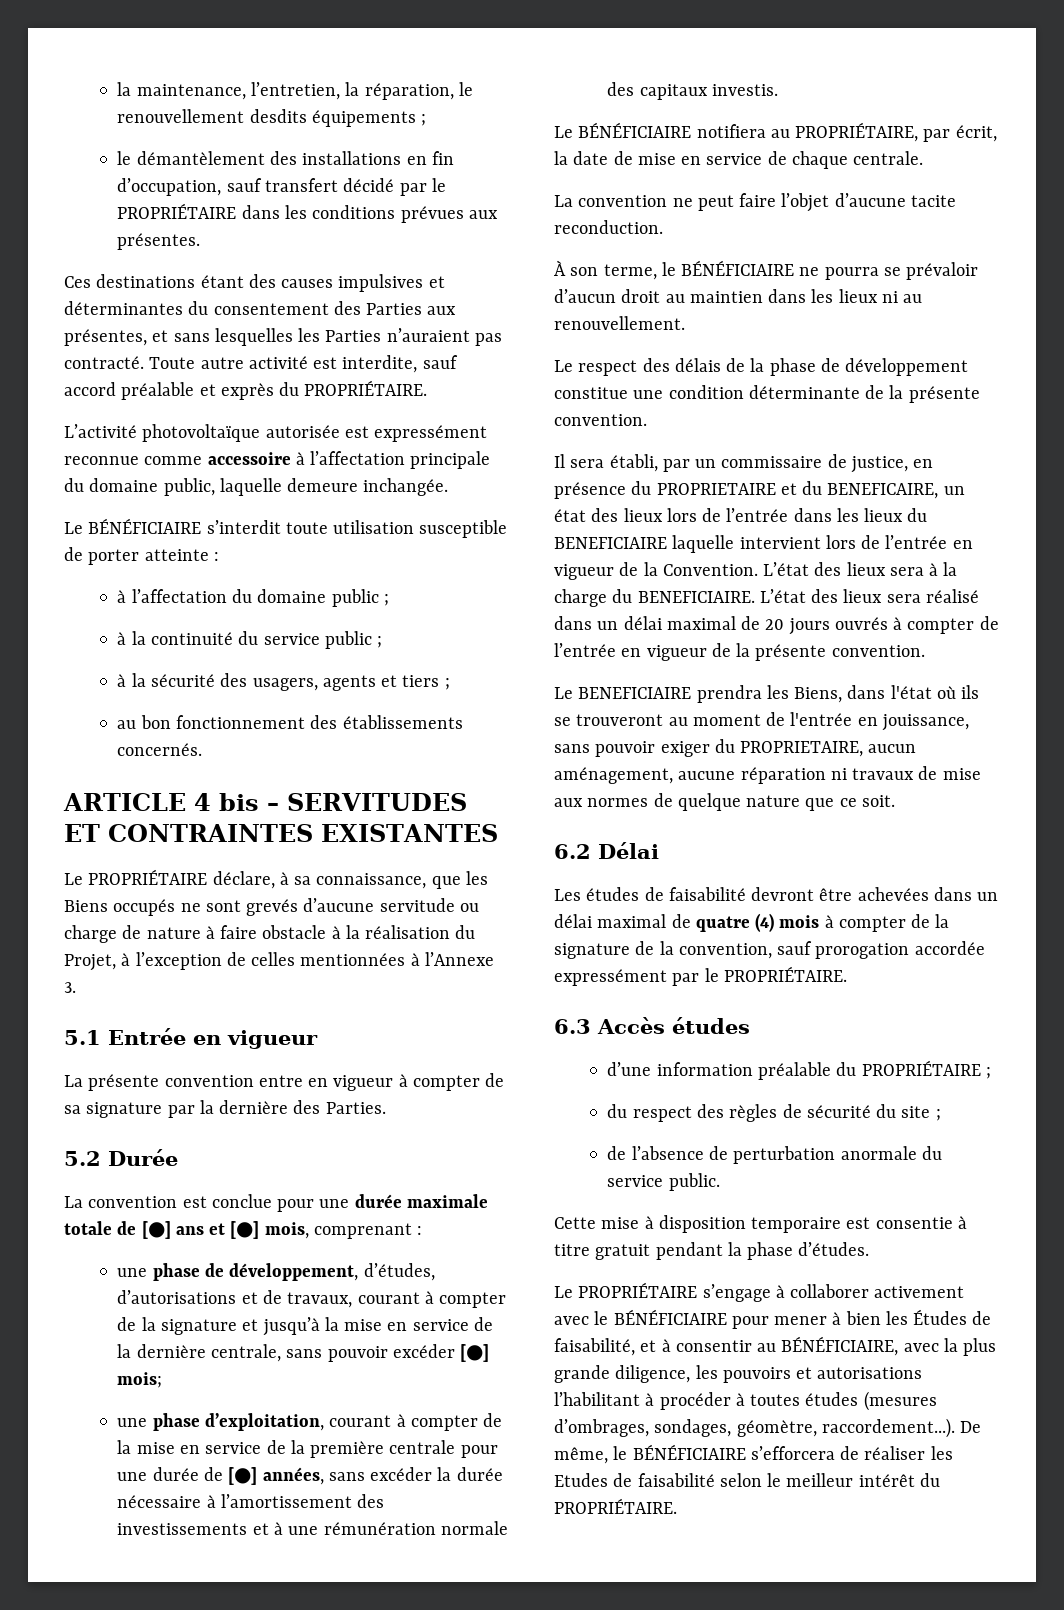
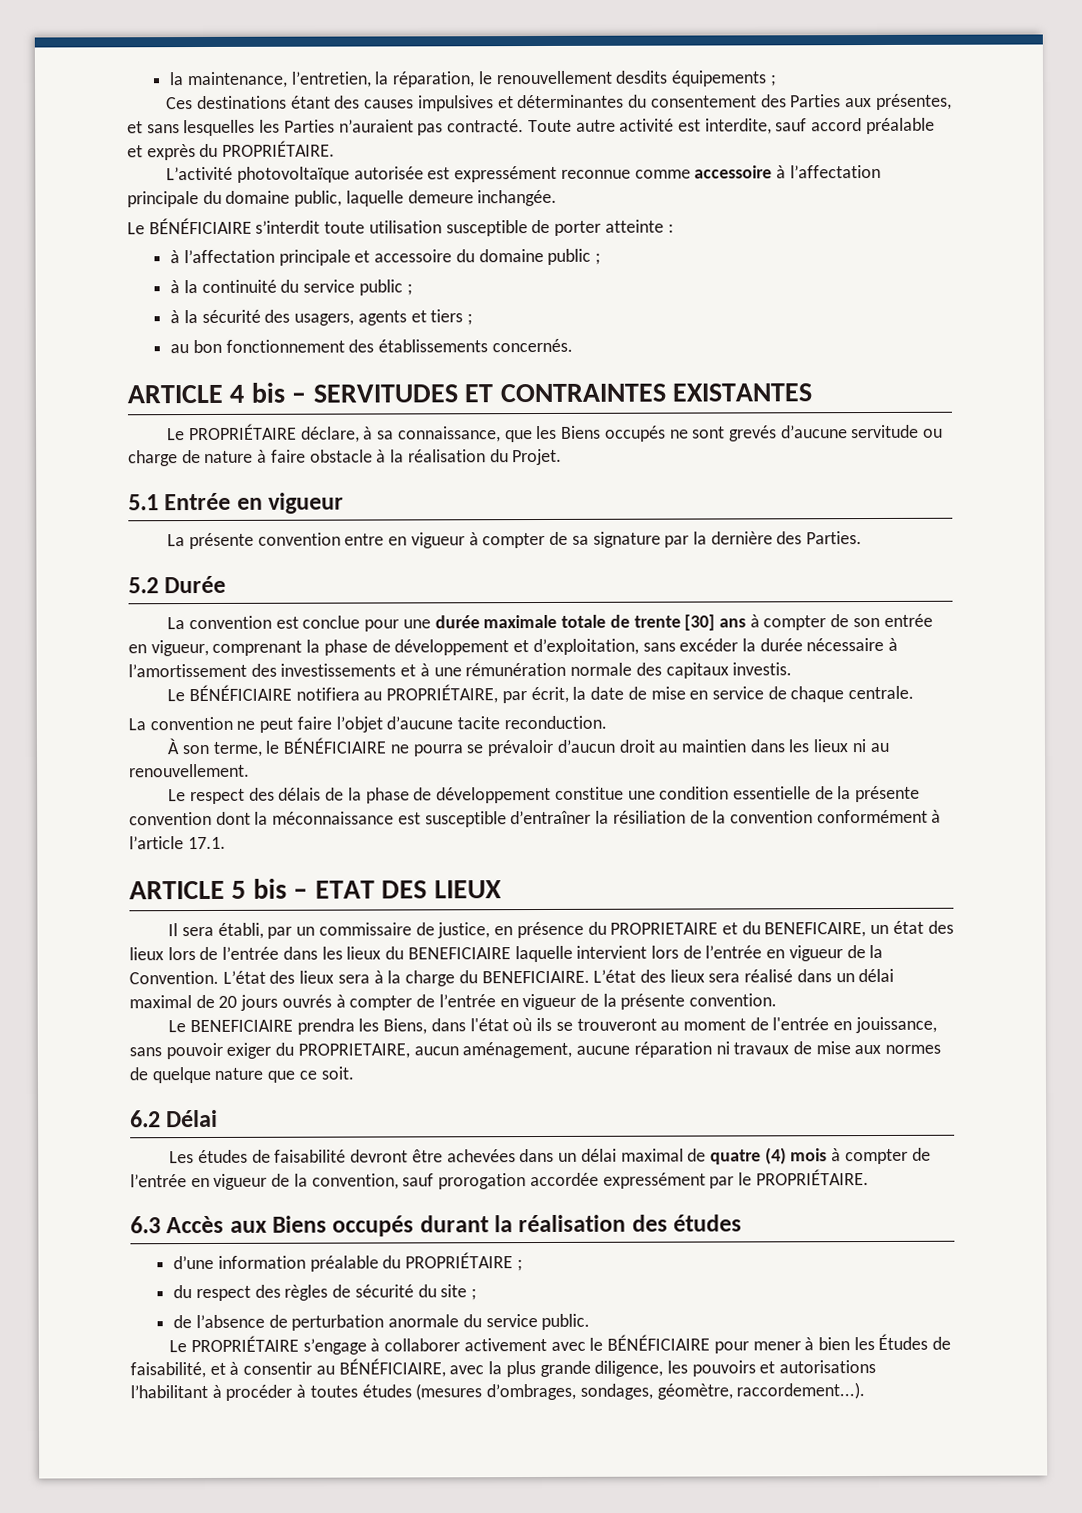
[117,151,454,165] [117,178,446,196] [117,203,498,223] [117,233,201,250] // le démantèlement des installations en fin d’occupation, sauf transfert décidé par le PROPRIÉTAIRE dans les conditions prévues aux présentes. -> (777, 80) none
(227, 596) none -> [278,249,453,266] principale et accessoire
[64,952,494,971] [64,982,76,993] Projet, à l’exception de celles mentionnées à l’Annexe 3. -> [512,448,563,466] Projet.
[141,1221,423,1239] [117,1263,435,1281] [117,1290,507,1308] [117,1317,493,1336] [117,1344,490,1362] [117,1372,163,1388] [117,1413,503,1431] [117,1440,498,1458] [117,1467,324,1485] [●] ans et [●] mois, comprenant : // une phase de développement, d’études, d’autorisations et de travaux, courant à compter de la signature et jusqu’à la mise en service de la dernière centrale, sans pouvoir excéder [●] mois; // une phase d’exploitation, courant à compter de la mise en service de la première centrale pour une durée de [●] années, -> [633,613,933,631] [128,638,639,657] trente [30] ans à compter de son entrée en vigueur, comprenant la phase de développement et d’exploitation,
[748,385,980,403] [554,414,647,426] déterminante de la présente convention. -> [732,785,921,803] [129,809,942,828] [129,836,226,850] [129,878,502,900] essentielle de la présente convention dont la méconnaissance est susceptible d’entraîner la résiliation de la convention conformément à l’article 17.1. // ARTICLE 5 bis – ETAT DES LIEUX
[935,914,950,928] [554,943,630,959] la signature -> [130,1173,268,1190] l’entrée en vigueur
(665, 1025) none -> [229,1214,668,1237] aux Biens occupés durant la réalisation des
[554,1215,967,1233] [554,1242,870,1260] // Cette mise à disposition temporaire est consentie à titre gratuit pendant la phase d’études. -> (591, 1322) none
[960,1421,982,1433] [554,1444,953,1464] [554,1473,940,1487] [554,1498,677,1514] De même, le BÉNÉFICIAIRE s’efforcera de réaliser les Etudes de faisabilité selon le meilleur intérêt du PROPRIÉTAIRE. -> (866, 1391) none

